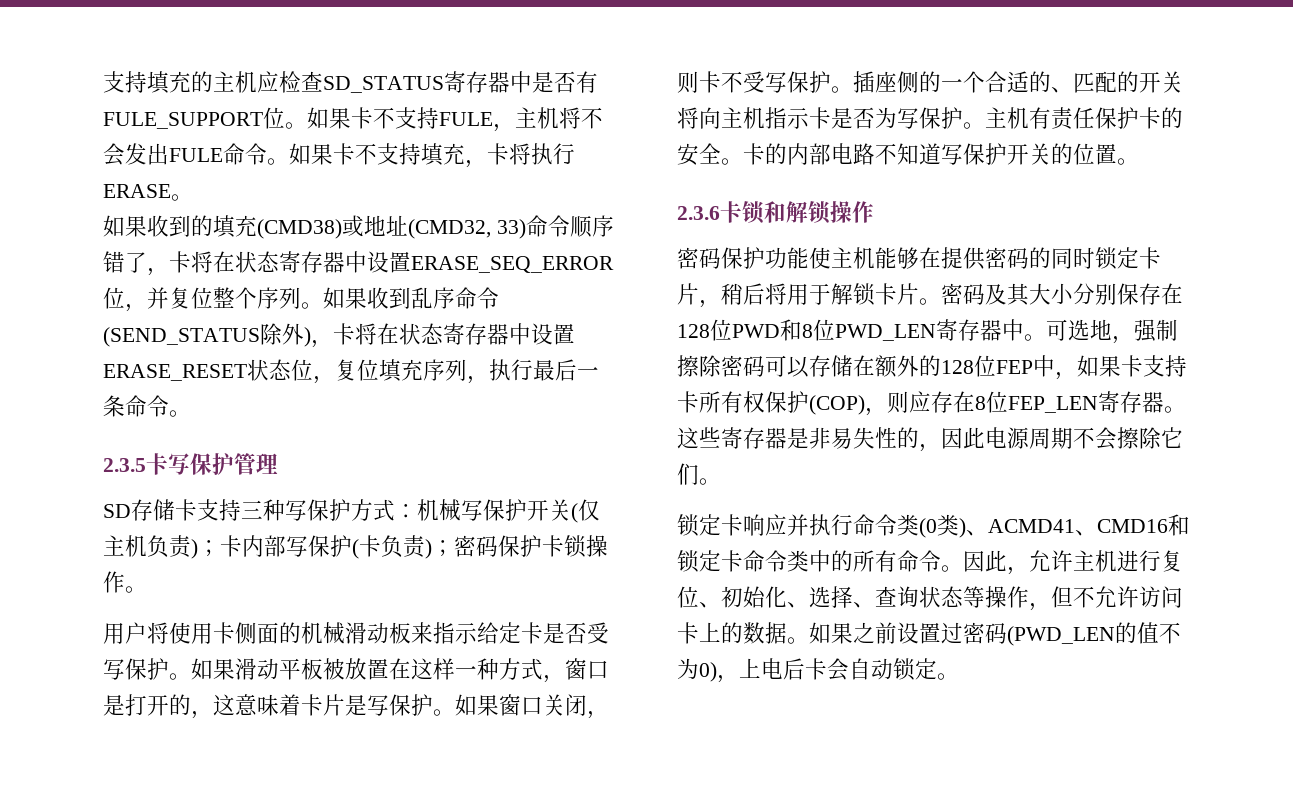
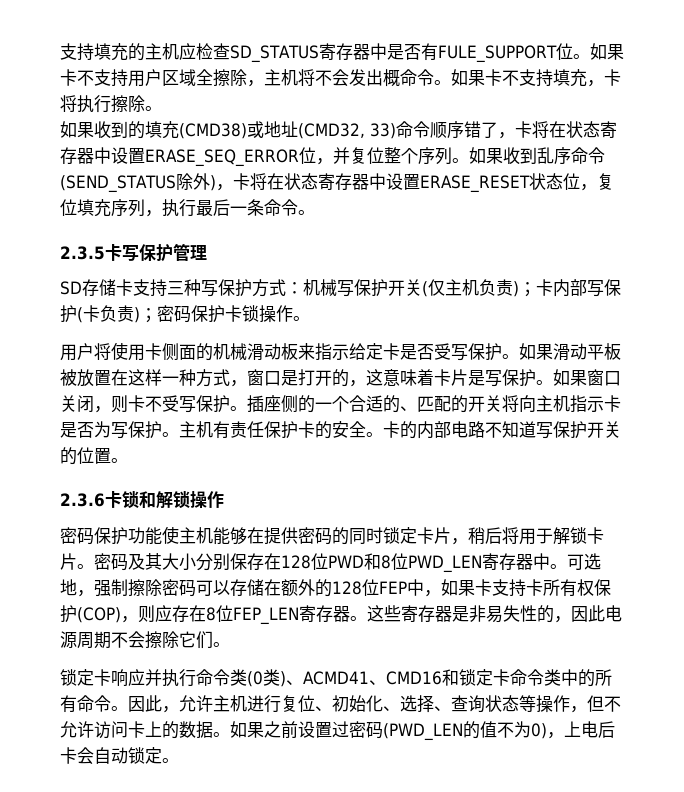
[439,112,493,126] FULE -> [128,69,247,87] 用户区域全擦除
[169,148,223,162] FULE -> [383,69,400,87] 概
[103,184,171,198] ERASE -> [111,95,145,113] 擦除

